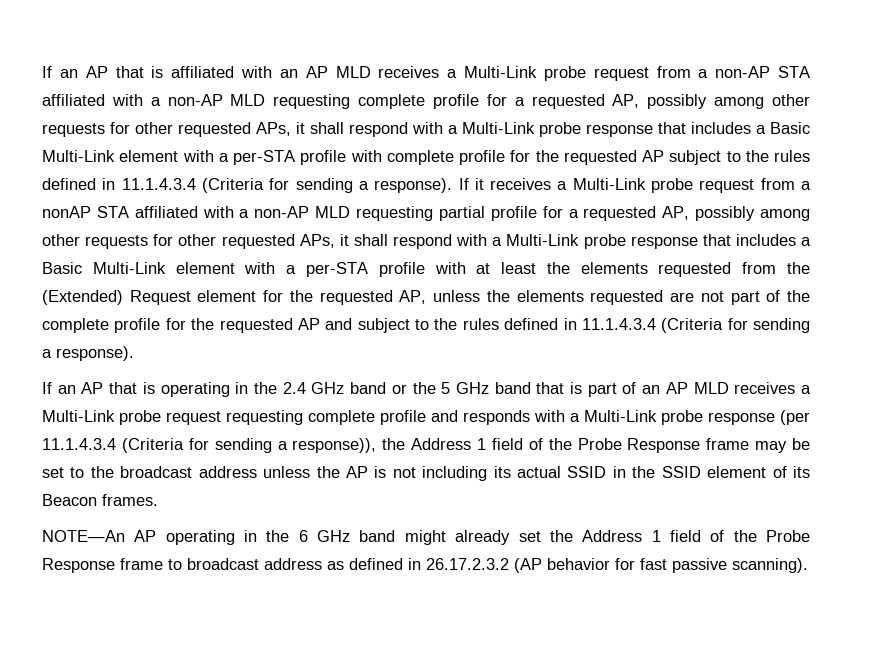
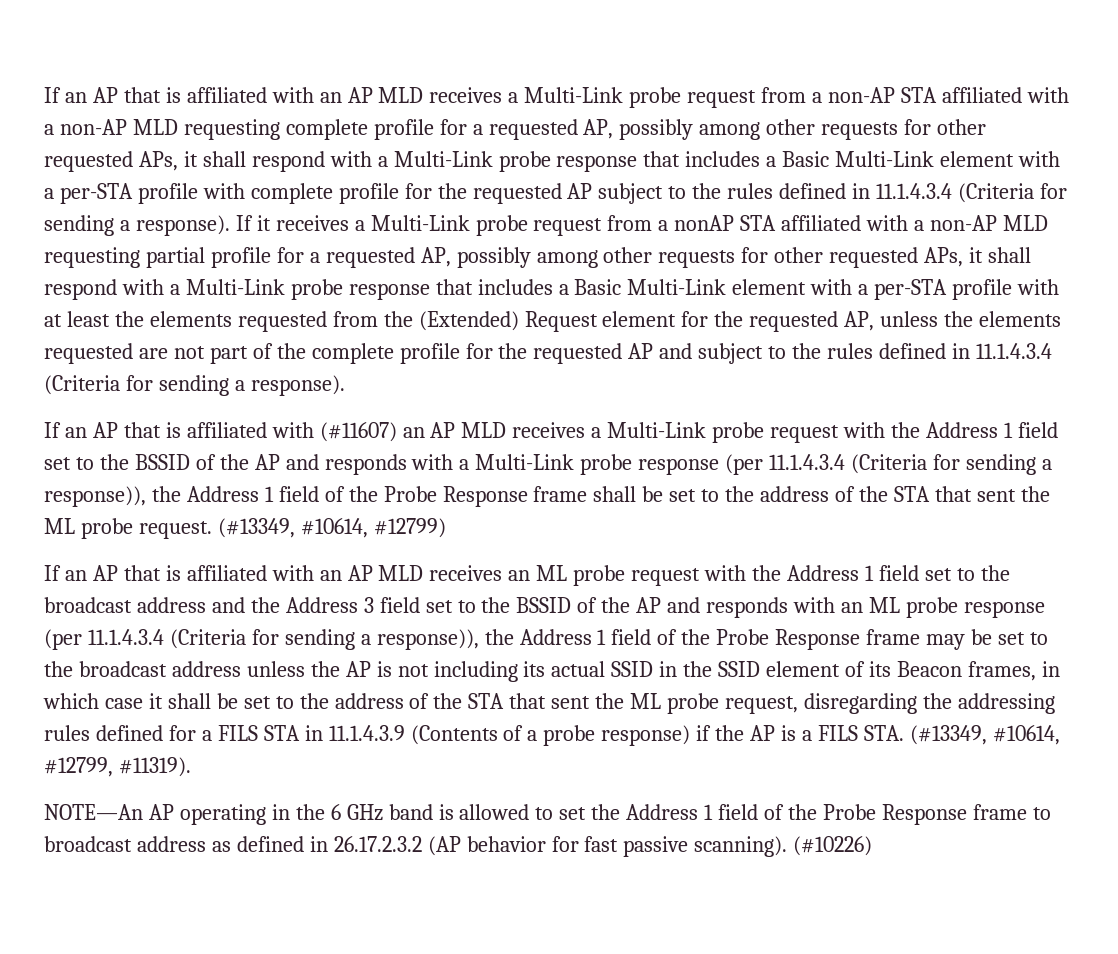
[160,382,812,397] [42,410,426,425] operating in the 2.4 GHz band or the 5 GHz band that is part of an AP MLD receives a Multi-Link probe request requesting complete profile -> [186,422,1058,443] [44,454,280,470] affiliated with (#11607) an AP MLD receives a Multi-Link probe request with the Address 1 field set to the BSSID of the AP
(750, 444) none -> [593,486,1050,502] [44,518,446,539] [44,565,1010,586] [44,597,1045,618] [44,629,921,650] shall be set to the address of the STA that sent the ML probe request. (#13349, #10614, #12799) // If an AP that is affiliated with an AP MLD receives an ML probe request with the Address 1 field set to the broadcast address and the Address 3 field set to the BSSID of the AP and responds with an ML probe response (per 11.1.4.3.4 (Criteria for sending a response)), the Address 1 field of the Probe Response frame
[102,494,158,506] frames. -> [967,661,1060,681] [43,693,1055,714] [44,725,1060,746] [44,757,191,777] frames, in which case it shall be set to the address of the STA that sent the ML probe request, disregarding the addressing rules defined for a FILS STA in 11.1.4.3.9 (Contents of a probe response) if the AP is a FILS STA. (#13349, #10614, #12799, #11319).
[404,530,511,545] might already -> [438,804,554,820] is allowed to
(808, 565) none -> [793,836,873,856] (#10226)

